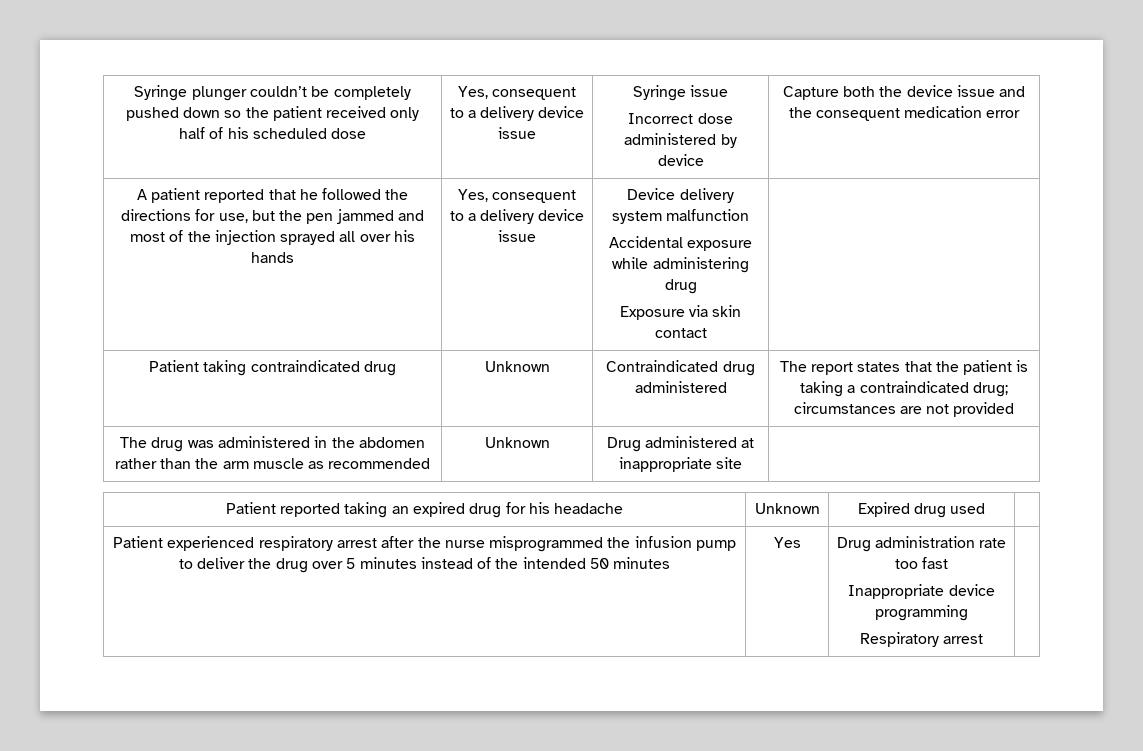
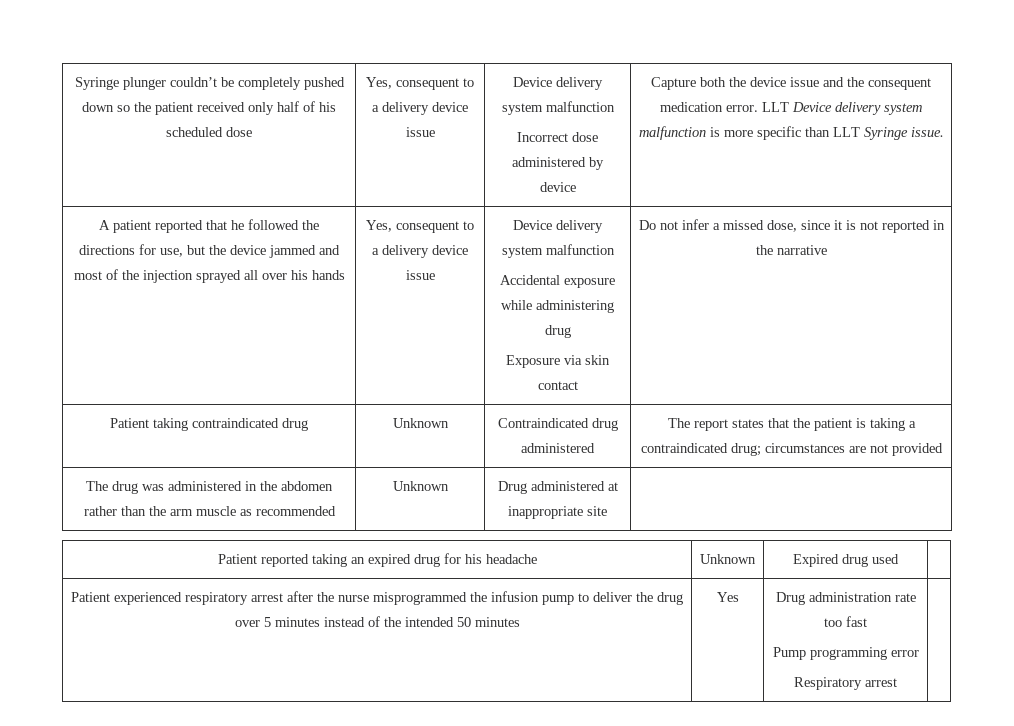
[632,85,729,101] Syringe issue -> [513,77,603,90] [501,101,615,115] Device delivery system malfunction
[986,110,1021,118] error -> [726,102,922,115] [638,126,944,140] error. LLT Device delivery system malfunction is more specific than LLT Syringe issue.
[306,213,334,224] pen -> [230,245,266,255] device
(707, 333) none -> [638,219,945,233] [755,245,827,255] Do not infer a missed dose, since it is not reported in the narrative
[848,584,995,599] Inappropriate device -> [772,647,806,660] Pump
(968, 613) none -> [890,650,919,657] error

